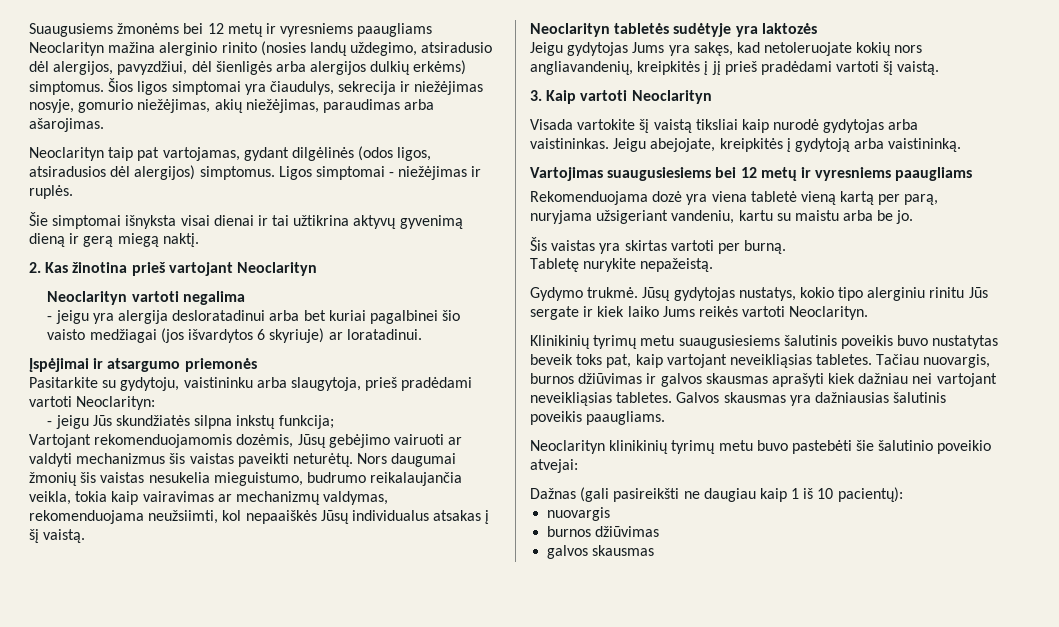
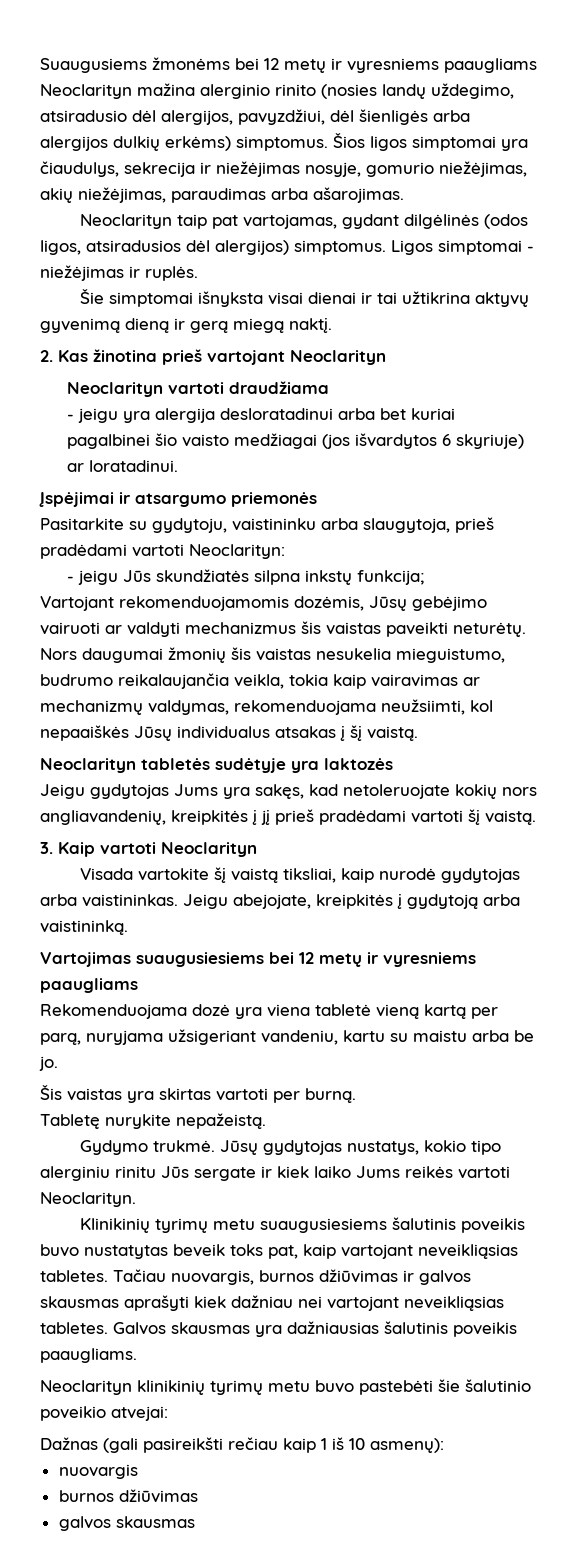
[182,291,245,305] negalima -> [228,381,329,394] draudžiama
[695,119,738,130] tiksliai -> [282,868,336,883] tiksliai,
[683,488,756,502] ne daugiau -> [228,1437,278,1450] rečiau
[837,487,903,502] pacientų): -> [370,1438,444,1453] asmenų):

